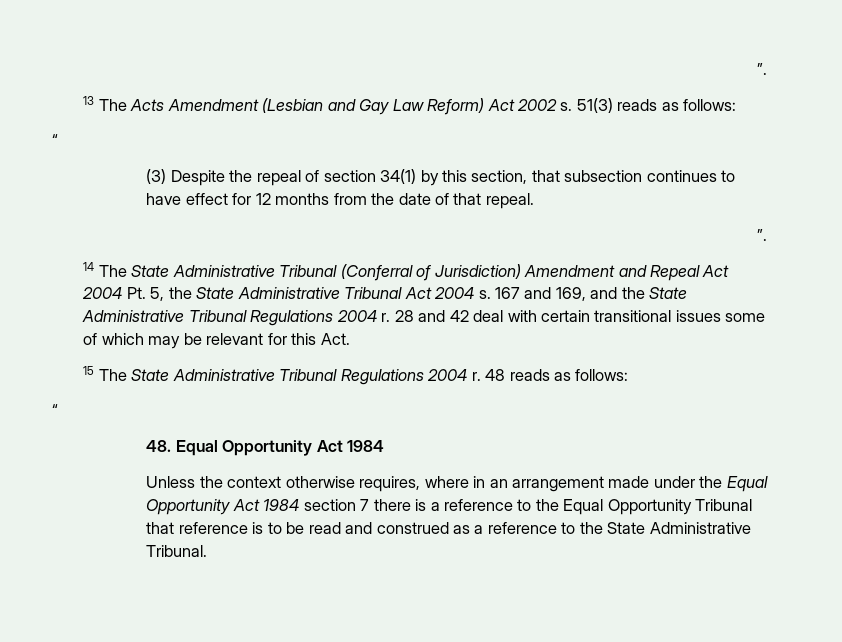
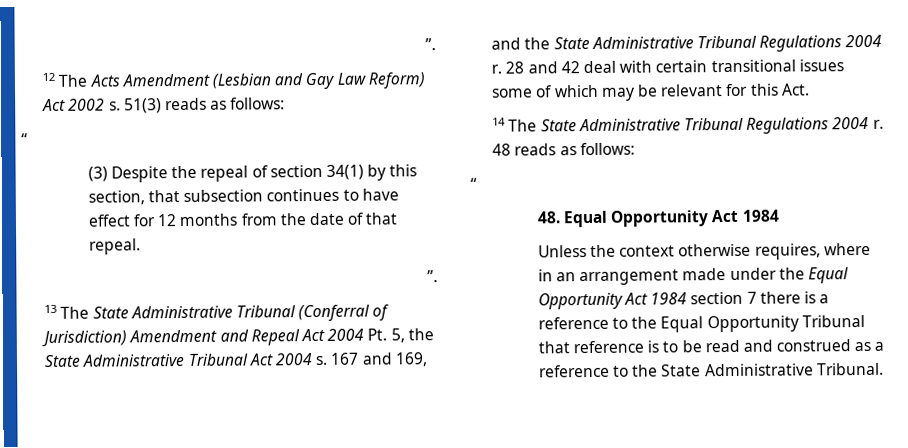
[757,63,767,75] [83,96,95,105] ”. // 13 -> [425,38,436,51] [42,72,56,82] ”. // 12
[83,262,95,271] 14 -> [44,304,58,314] 13
[83,366,95,375] 15 -> [492,117,507,126] 14

